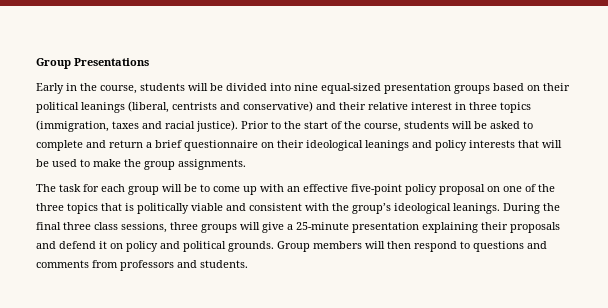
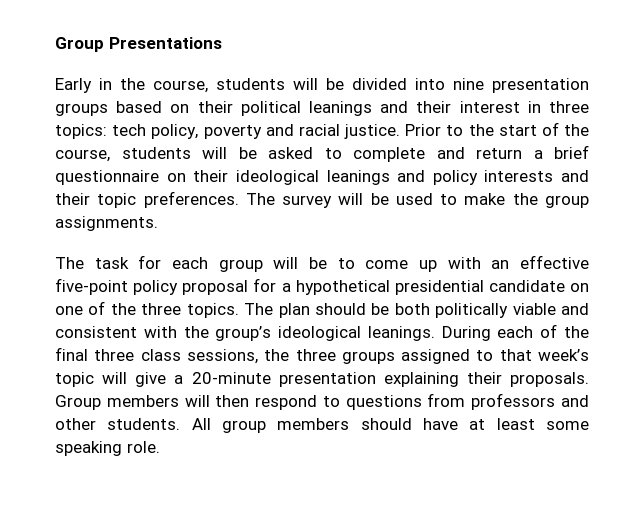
[321,83,381,94] equal-sized -> (484, 84) none
[128,101,408,113] (liberal, centrists and conservative) and their relative -> [380,101,452,113] and their
[500,102,531,113] [36,120,139,132] topics (immigration, taxes -> [55,124,262,139] topics: tech policy, poverty
[196,120,238,132] justice). -> [343,124,400,139] justice.
[518,140,539,148] that -> [561,170,589,182] [55,191,333,208] and their topic preferences. The survey
(485, 189) none -> [253,278,565,295] for a hypothetical presidential candidate
[67,203,134,214] topics that is -> [186,303,430,318] topics. The plan should be both
(540, 208) none -> [497,324,558,338] each of
(167, 227) none -> [264,349,290,361] the
(237, 228) none -> [401,349,589,364] [55,372,94,387] assigned to that week’s topic
[296,222,349,230] 25-minute -> [191,372,271,384] 20-minute
[510,222,560,233] [36,241,274,252] proposals and defend it on policy and political grounds. -> [510,372,589,387] proposals.
[527,241,547,249] [36,260,89,268] and comments -> (422, 402) none
[200,260,248,268] students. -> [55,418,589,433] [55,441,160,456] other students. All group members should have at least some speaking role.

